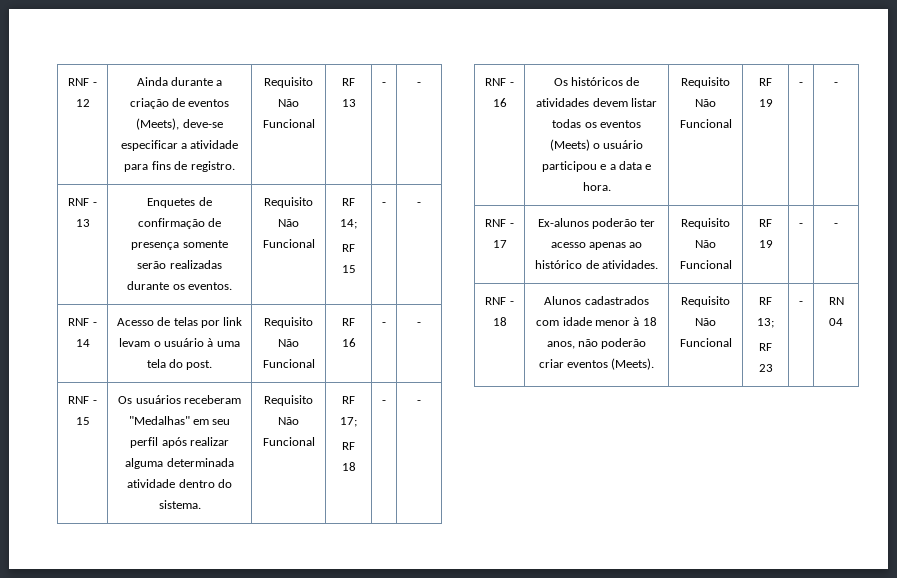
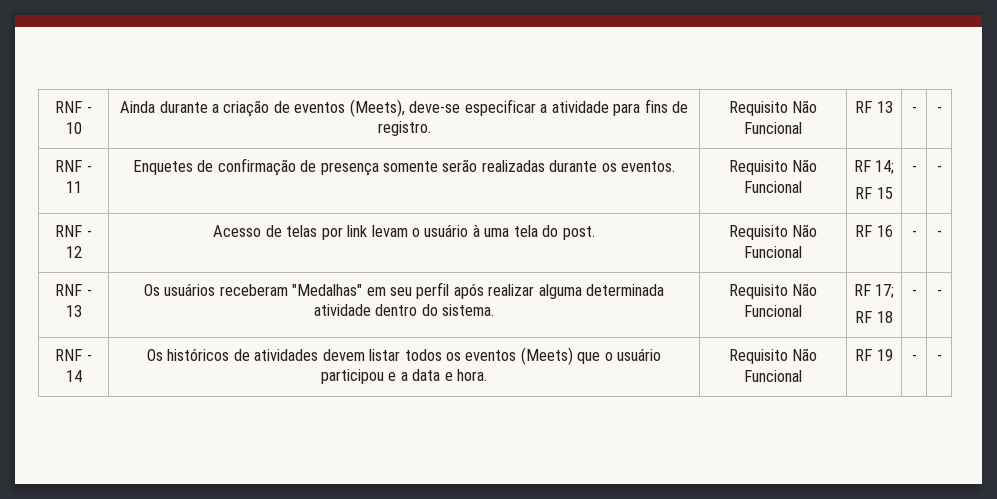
[68,78,97,86] [75,99,90,107] RNF - 12 -> [55,101,92,113] [65,122,82,134] RNF - 10
[75,219,90,227] 13 -> [65,181,82,193] 11
[75,339,90,347] 14 -> [65,246,82,258] 12
[75,417,90,425] 15 -> [65,305,82,317] 13
[492,98,507,107] 16 -> [65,370,82,382] 14
[552,119,582,128] todas -> [404,349,442,361] todos
(590, 145) none -> [577,352,601,364] que
[485,219,514,227] [492,240,507,248] [537,218,656,229] [550,242,643,250] [535,260,658,269] [681,218,730,229] [695,240,716,248] [679,260,732,269] [759,219,772,227] [758,240,773,248] [799,223,803,227] [834,223,838,227] [485,297,514,305] [492,317,507,326] [544,296,649,305] [536,317,657,326] [546,338,647,349] [538,358,655,370] [681,296,730,307] [695,318,716,326] [679,338,732,347] [759,297,772,305] [757,318,774,328] [759,343,772,351] [758,364,773,372] [799,301,803,305] [828,297,844,305] [829,318,843,326] // RNF - 17 | Ex-alunos poderão ter acesso apenas ao histórico de atividades. | Requisito Não Funcional | RF 19 | - | - // RNF - 18 | Alunos cadastrados com idade menor à 18 anos, não poderão criar eventos (Meets). | Requisito Não Funcional | RF 13; // RF 23 | - | RN 04 -> (942, 357) none

